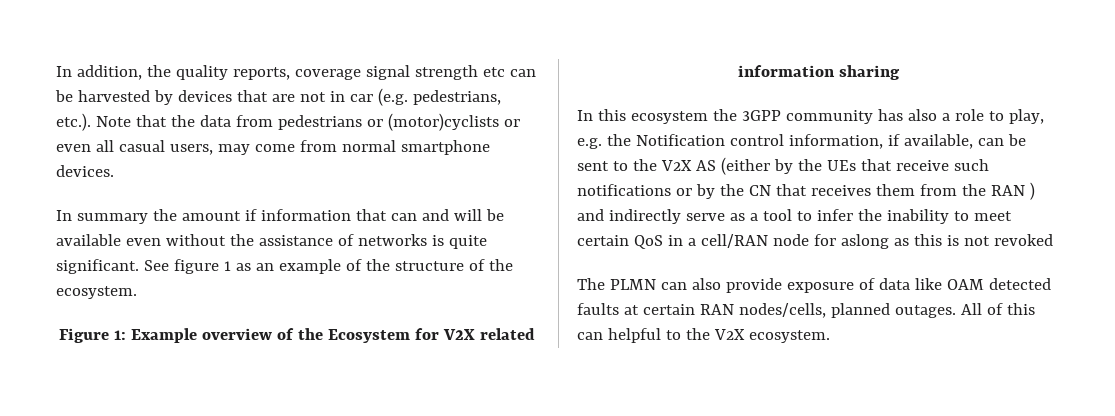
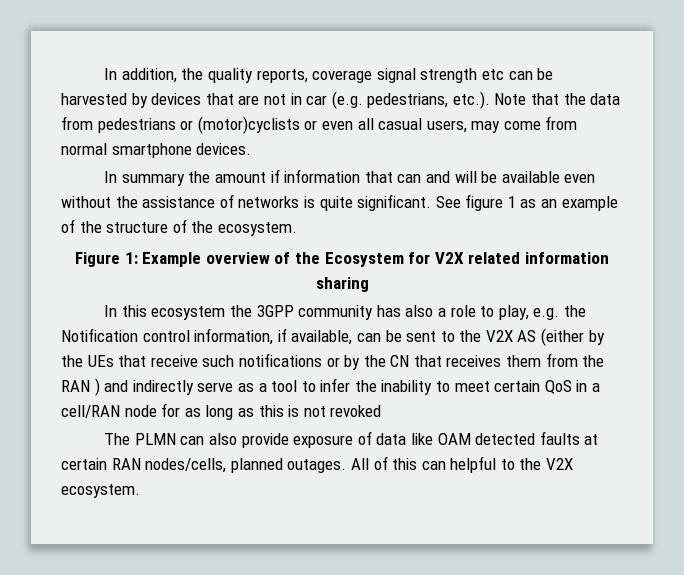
[840,234,889,249] aslong -> [184,405,234,420] as long

